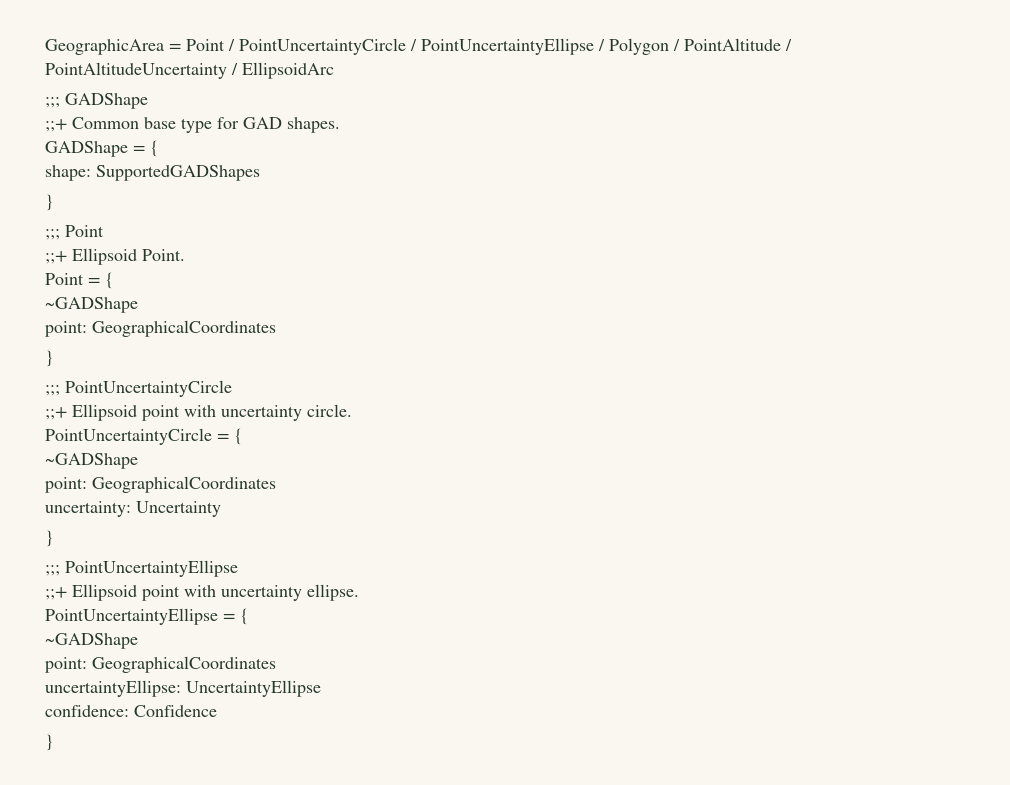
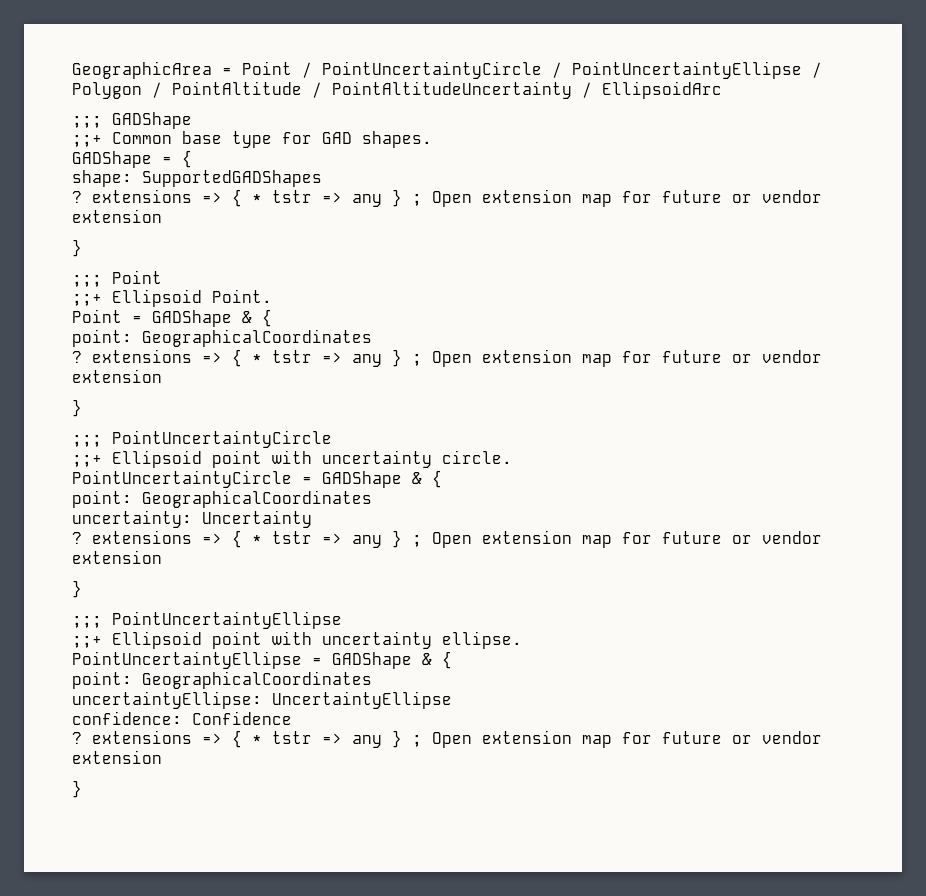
(260, 173) none -> [72,189,822,207] [72,209,162,223] // ? extensions => { * tstr => any } ; Open extension map for future or vendor extension
[105,272,114,289] [45,297,138,313] [45,320,276,337] { // ~GADShape // point: GeographicalCoordinates -> [152,309,272,327] [72,329,372,347] [72,349,822,367] [72,369,162,383] GADShape & { // point: GeographicalCoordinates // ? extensions => { * tstr => any } ; Open extension map for future or vendor extension
[234,428,243,445] [45,453,138,469] { // ~GADShape -> [322,470,442,488] GADShape & {
(221, 509) none -> [72,530,822,548] [72,550,162,564] // ? extensions => { * tstr => any } ; Open extension map for future or vendor extension
[240,608,249,625] [45,633,138,649] { // ~GADShape -> [332,651,452,669] GADShape & {
(217, 711) none -> [72,730,822,748] [72,750,162,764] // ? extensions => { * tstr => any } ; Open extension map for future or vendor extension

